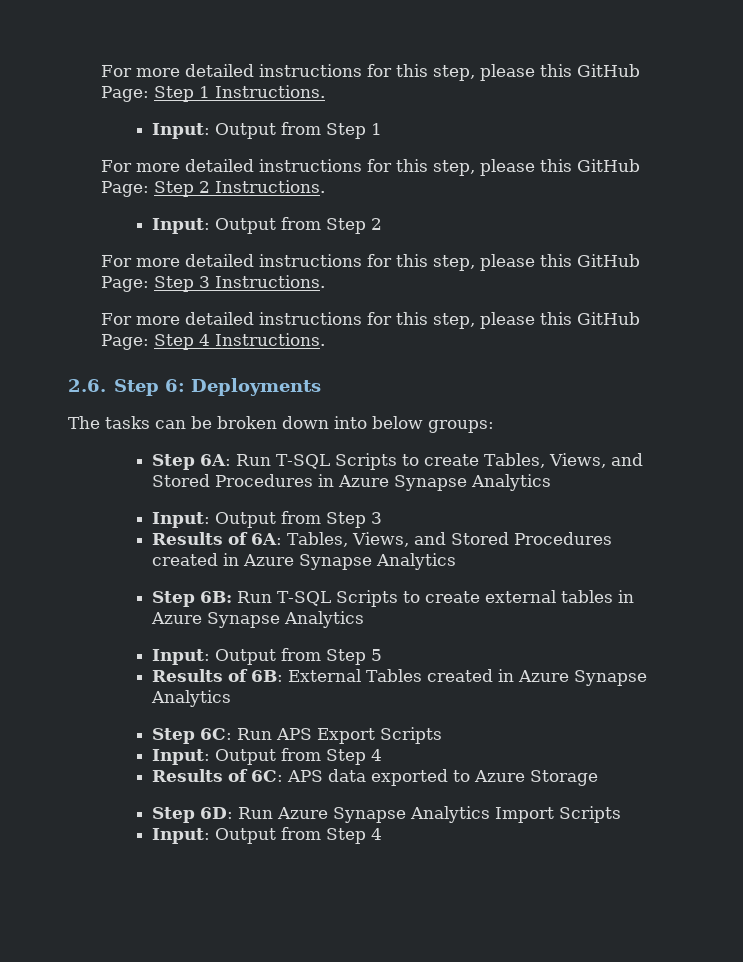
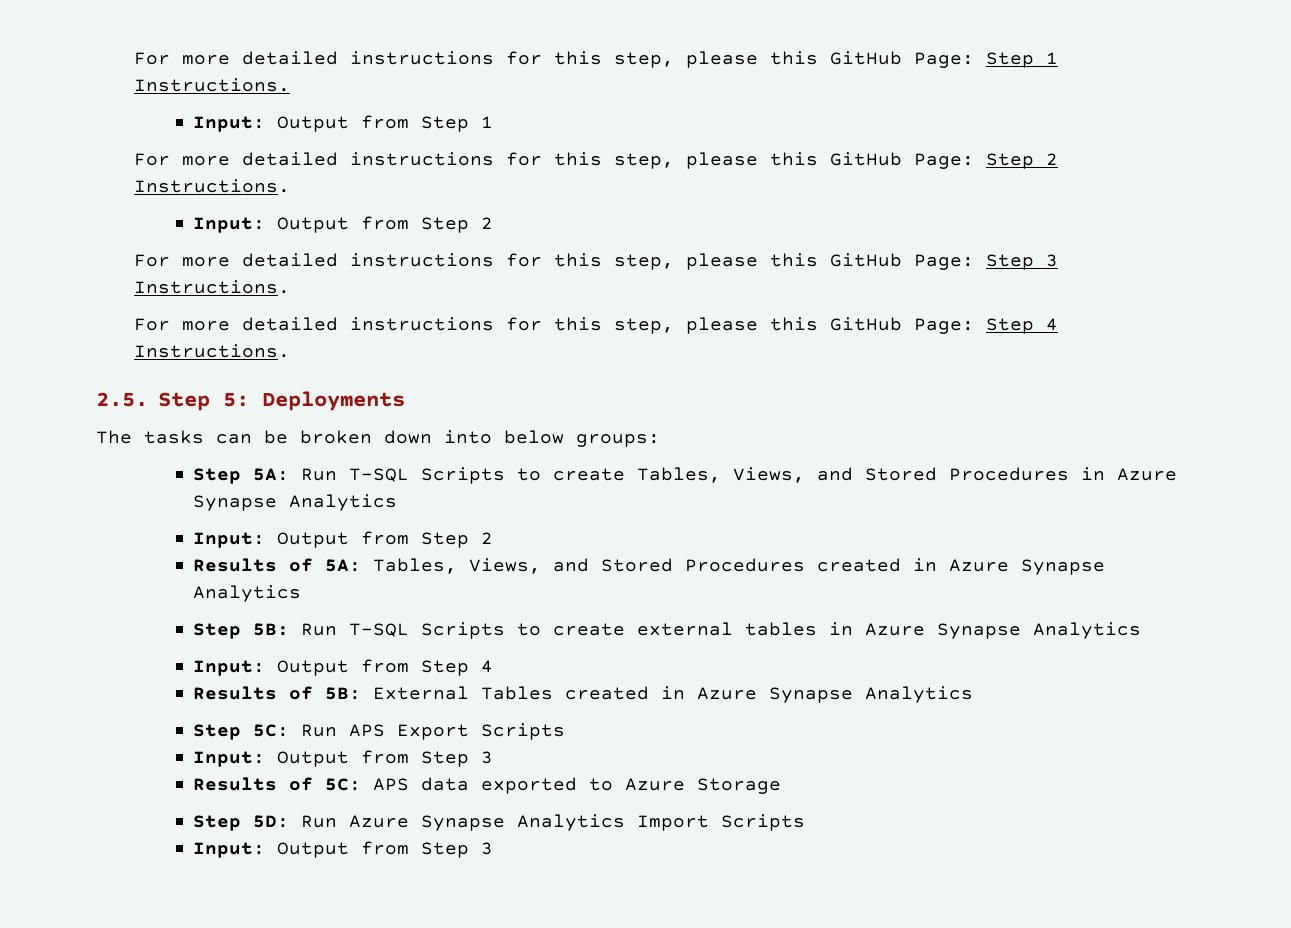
[68,379,186,396] 2.6. Step 6: -> [96,392,249,411] 2.5. Step 5:
[199,454,231,466] 6A: -> [253,468,290,481] 5A:
[370,512,382,524] [151,532,282,545] 3 // Results of 6A: -> [481,532,494,544] [193,558,362,572] 2 // Results of 5A:
[199,591,232,603] 6B: -> [253,623,290,636] 5B:
[370,649,382,661] [151,669,283,682] 5 // Results of 6B: -> [481,660,494,673] [193,686,362,700] 4 // Results of 5B:
[199,728,232,740] 6C: -> [253,724,290,737] 5C:
[370,749,382,761] [151,769,283,782] 4 // Results of 6C: -> [481,751,494,764] [193,777,362,791] 3 // Results of 5C:
[199,807,233,819] 6D: -> [253,815,290,828] 5D:
[370,828,382,840] 4 -> [481,842,494,855] 3

